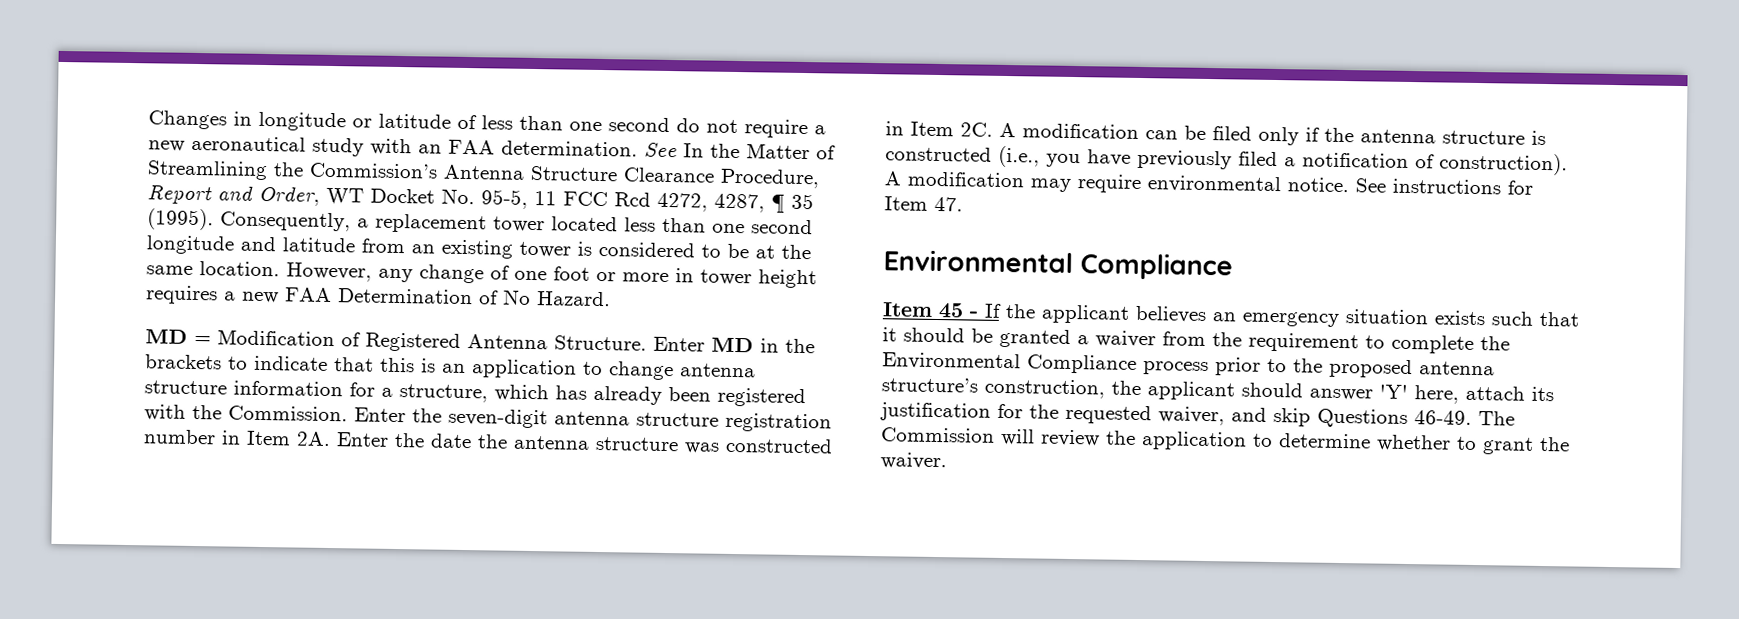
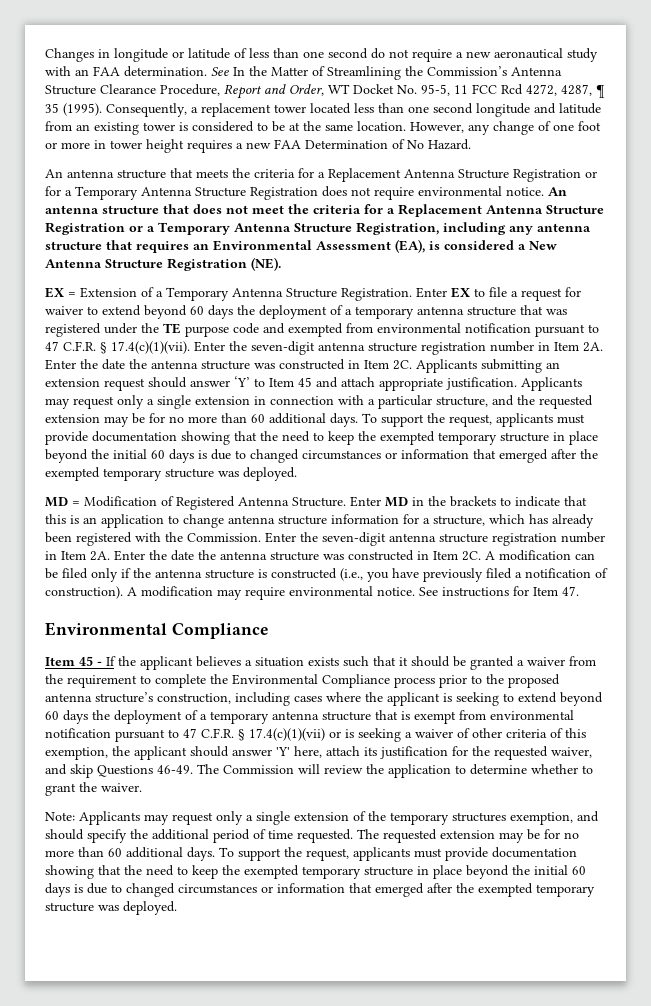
(611, 299) none -> [45,168,597,182] [45,186,567,200] [45,204,604,217] [45,222,591,235] [45,239,557,253] [45,257,281,271] [45,287,581,301] [45,305,567,319] [45,323,599,337] [45,341,603,355] [45,359,560,373] [45,376,582,391] [45,395,593,409] [45,413,585,427] [45,431,598,445] [45,449,598,463] [45,467,297,481] // An antenna structure that meets the criteria for a Replacement Antenna Structure Registration or for a Temporary Antenna Structure Registration does not require environmental notice. An antenna structure that does not meet the criteria for a Replacement Antenna Structure Registration or a Temporary Antenna Structure Registration, including any antenna structure that requires an Environmental Assessment (EA), is considered a New Antenna Structure Registration (NE). // EX = Extension of a Temporary Antenna Structure Registration. Enter EX to file a request for waiver to extend beyond 60 days the deployment of a temporary antenna structure that was registered under the TE purpose code and exempted from environmental notification pursuant to 47 C.F.R. § 17.4(c)(1)(vii). Enter the seven-digit antenna structure registration number in Item 2A. Enter the date the antenna structure was constructed in Item 2C. Applicants submitting an extension request should answer ‘Y’ to Item 45 and attach appropriate justification. Applicants may request only a single extension in connection with a particular structure, and the requested extension may be for no more than 60 additional days. To support the request, applicants must provide documentation showing that the need to keep the exempted temporary structure in place beyond the initial 60 days is due to changed circumstances or information that emerged after the exempted temporary structure was deployed.
[1212,311,1340,327] an emergency -> [245,660,252,666] a
(1105, 388) none -> [235,692,603,706] [45,710,574,724] [45,728,586,742] [45,747,108,760] including cases where the applicant is seeking to extend beyond 60 days the deployment of a temporary antenna structure that is exempt from environmental notification pursuant to 47 C.F.R. § 17.4(c)(1)(vii) or is seeking a waiver of other criteria of this exemption,
(947, 461) none -> [45,811,599,825] [45,829,579,843] [45,847,577,861] [45,865,586,879] [45,883,595,897] [45,901,177,915] // Note: Applicants may request only a single extension of the temporary structures exemption, and should specify the additional period of time requested. The requested extension may be for no more than 60 additional days. To support the request, applicants must provide documentation showing that the need to keep the exempted temporary structure in place beyond the initial 60 days is due to changed circumstances or information that emerged after the exempted temporary structure was deployed.

